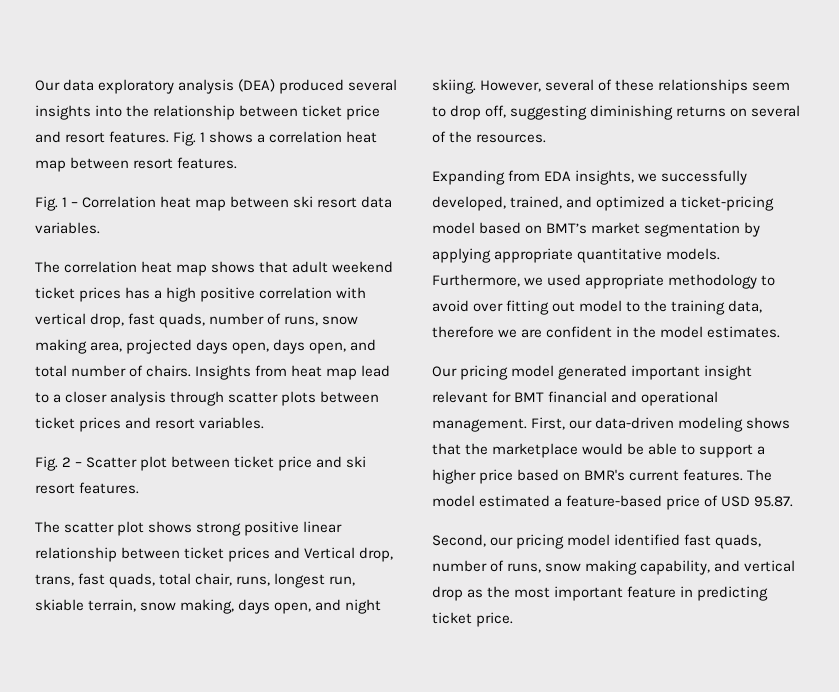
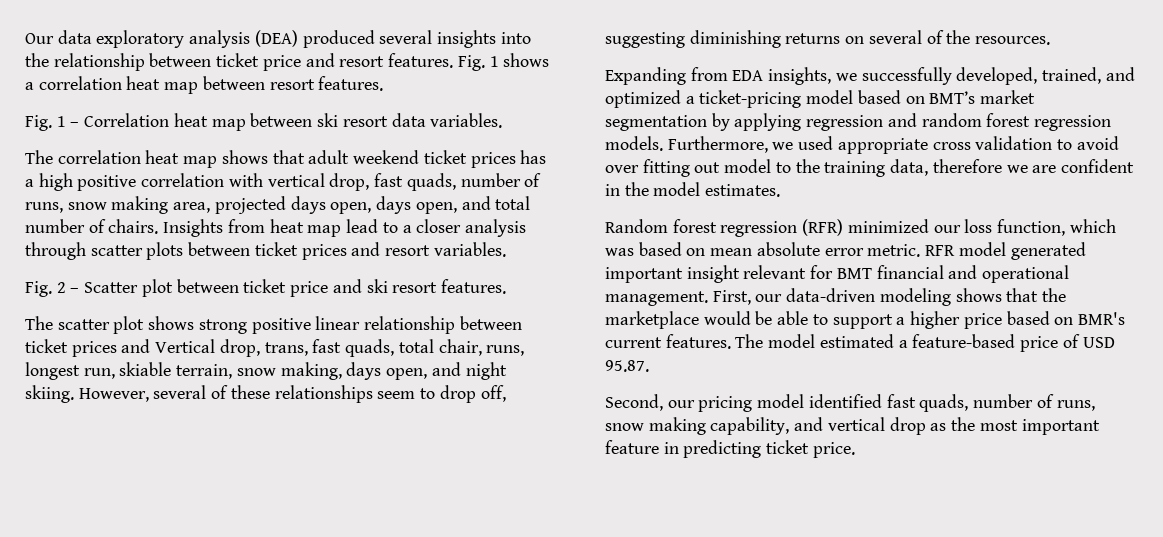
[494,248,663,263] appropriate quantitative -> [806,113,1112,131] regression and random forest regression
[668,274,758,289] methodology -> [932,136,1053,150] cross validation
[432,365,509,380] Our pricing -> [605,219,1116,237] [605,242,956,257] Random forest regression (RFR) minimized our loss function, which was based on mean absolute error metric. RFR

